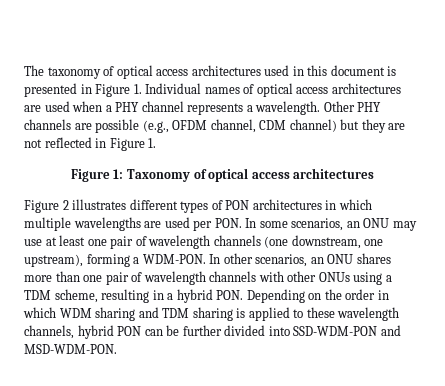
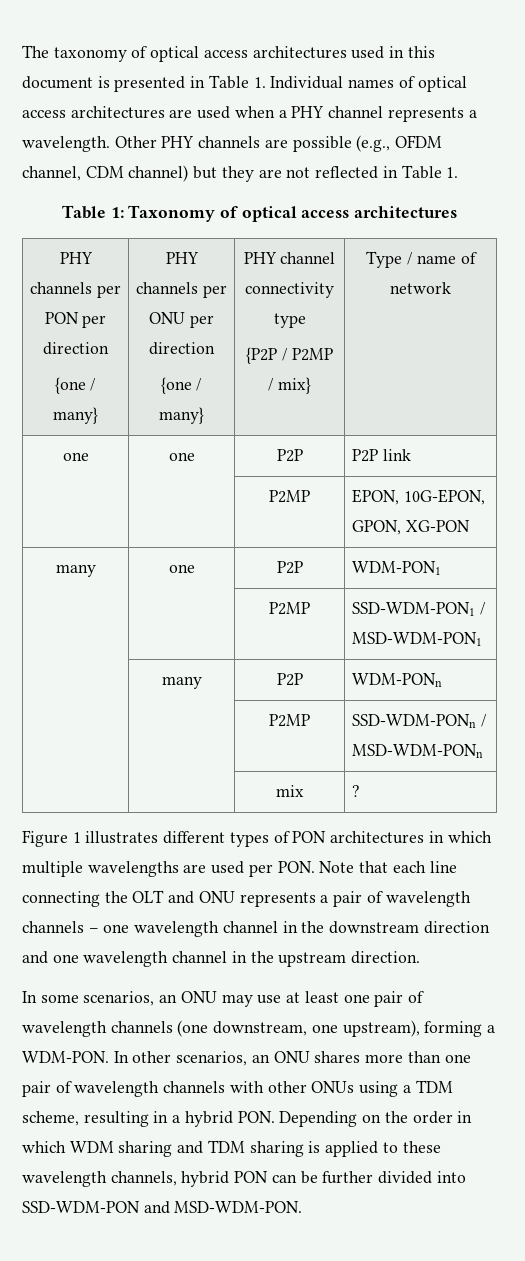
[95,84,131,97] Figure -> [208,75,249,89] Table
[109,138,145,151] Figure -> [401,165,442,179] Table
[70,169,110,182] Figure -> [61,205,106,219] Table
[24,200,69,213] // Figure 2 -> [59,252,93,264] [30,282,121,298] [44,312,107,328] [43,342,109,355] [54,377,97,394] [53,407,98,424] [165,252,199,264] [136,282,227,298] [149,312,214,328] [149,342,215,355] [160,377,203,394] [159,407,204,424] [243,252,336,264] [245,282,334,298] [273,313,306,328] [245,347,334,364] [267,377,312,394] [365,251,478,268] [390,282,451,294] [62,452,89,461] [168,452,195,461] [276,449,303,462] [351,449,411,462] [269,490,310,503] [351,489,485,505] [351,520,470,535] [55,564,96,577] [168,564,195,573] [276,561,303,574] [351,561,441,575] [269,602,310,615] [351,602,486,616] [351,632,482,646] [161,676,202,689] [276,673,303,686] [351,673,442,687] [269,714,310,727] [351,714,487,728] [351,744,483,758] [275,785,304,797] [351,785,360,797] [22,830,81,847] // PHY channels per PON per direction // {one / many} | PHY channels per ONU per direction // {one / many} | PHY channel connectivity type // {P2P / P2MP / mix} | Type / name of network // one | one | P2P | P2P link // | | P2MP | EPON, 10G-EPON, GPON, XG-PON // many | one | P2P | WDM-PON1 // | | P2MP | SSD-WDM-PON1 / MSD-WDM-PON1 // | many | P2P | WDM-PONn // | | P2MP | SSD-WDM-PONn / MSD-WDM-PONn // | | mix | ? // Figure 1
(242, 223) none -> [319,861,457,873] [22,890,471,907] [22,921,490,937] [22,951,421,967] Note that each line connecting the OLT and ONU represents a pair of wavelength channels – one wavelength channel in the downstream direction and one wavelength channel in the upstream direction. //

